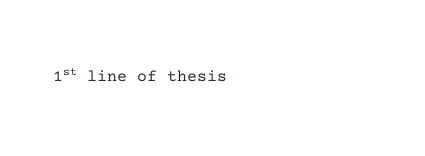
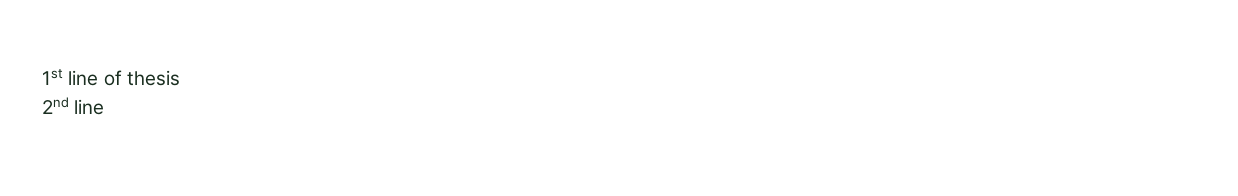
(227, 76) none -> [42,97,105,115] // 2nd line

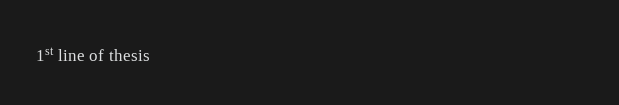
[42,97,105,115] // 2nd line -> (150, 55) none

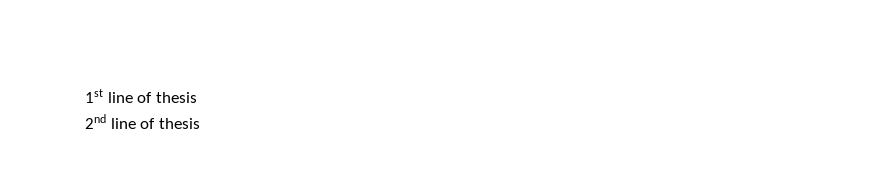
(150, 55) none -> [85,114,200,129] // 2nd line of thesis

